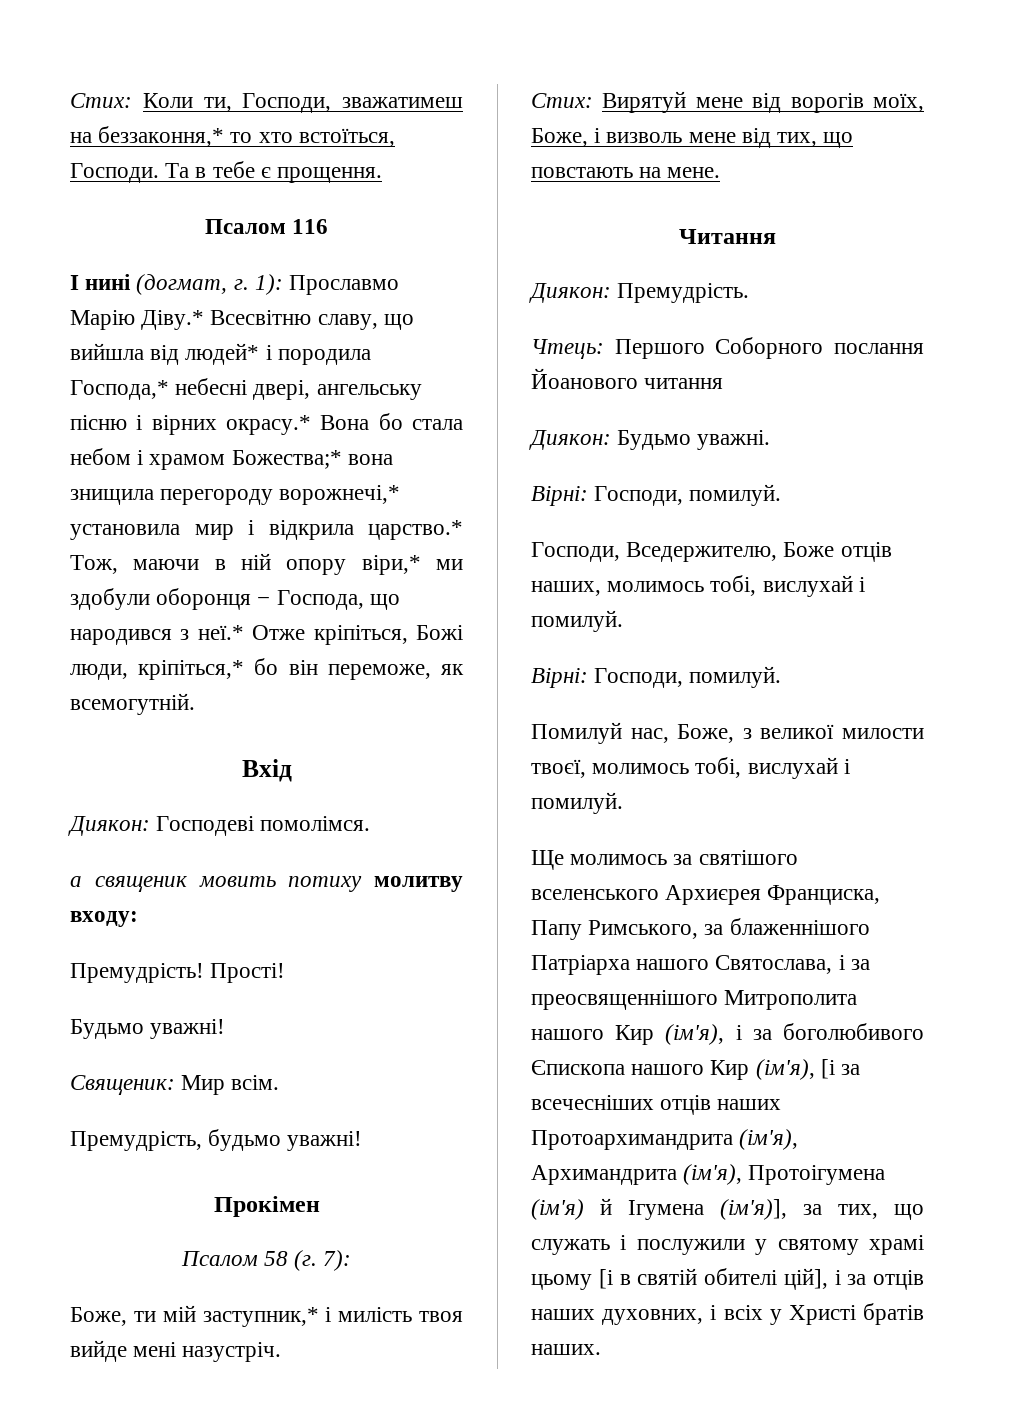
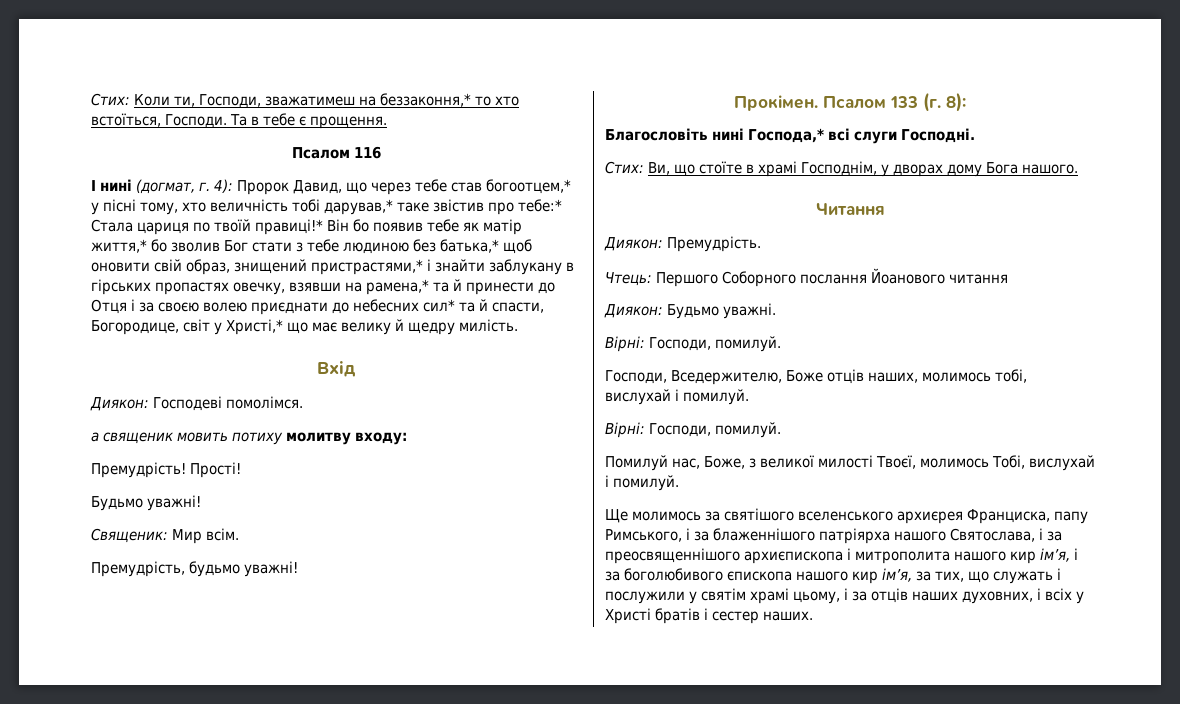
[254,274,400,295] [70,310,414,330] [70,343,371,365] [70,378,422,400] [70,413,463,435] [70,448,393,470] [70,485,401,505] [70,520,463,540] [70,553,463,575] [70,588,400,610] [70,625,463,645] [70,658,464,680] [70,693,195,715] 1): Прославмо Марію Діву.* Всесвітню славу, що вийшла від людей* і породила Господа,* небесні двері, ангельську пісню і вірних окрасу.* Вона бо стала небом і храмом Божества;* вона знищила перегороду ворожнечі,* установила мир і відкрила царство.* Тож, маючи в ній опору віри,* ми здобули оборонця − Господа, що народився з неї.* Отже кріпіться, Божі люди, кріпіться,* бо він переможе, як всемогутній. -> [214,179,571,195] [91,199,562,215] [91,219,522,235] [91,239,532,254] [91,259,574,275] [91,279,555,295] [91,299,544,315] [91,319,518,335] 4): Пророк Давид, що через тебе став богоотцем,* у пісні тому, хто величність тобі дарував,* таке звістив про тебе:* Стала цариця по твоїй правиці!* Він бо появив тебе як матір життя,* бо зволив Бог стати з тебе людиною без батька,* щоб оновити свій образ, знищений пристрастями,* і знайти заблукану в гірських пропастях овечку, взявши на рамена,* та й принести до Отця і за своєю волею приєднати до небесних сил* та й спасти, Богородице, світ у Христі,* що має велику й щедру милість.
[213,1196,320,1217] [180,1250,352,1271] [70,1305,463,1327] [70,1340,282,1362] [531,91,924,113] [531,128,854,148] [531,167,721,178] Прокімен // Псалом 58 (г. 7): // Боже, ти мій заступник,* і милість твоя вийде мені назустріч. // Стих: Вирятуй мене від ворогів моїх, Боже, і визволь мене від тих, що повстають на мене. -> [734,92,966,112] [605,128,975,144] [605,161,1078,177] Прокімен. Псалом 133 (г. 8): // Благословіть нині Господа,* всі слуги Господні. // Стих: Ви, що стоїте в храмі Господнім, у дворах дому Бога нашого.
[842,728,924,739] [531,757,742,778] милости твоєї, молимось тобі, -> [818,455,1025,469] милості Твоєї, молимось Тобі,
[665,885,881,905] [531,920,699,940] Архиєрея Франциска, Папу Римського, -> [897,509,1088,524] [605,528,690,542] архиєрея Франциска, папу Римського, і
[531,955,630,975] Патріарха -> [819,528,890,544] патріярха
[724,990,858,1010] [531,1023,924,1045] [531,1059,861,1080] [531,1095,782,1115] [531,1129,799,1150] [531,1164,886,1185] [531,1198,787,1220] Митрополита нашого Кир (ім'я), і за боголюбивого Єпископа нашого Кир (ім'я), [і за всечесніших отців наших Протоархимандрита (ім'я), Архимандрита (ім'я), Протоігумена (ім'я) й Ігумена (ім'я)], -> [744,548,1078,564] [605,568,912,584] архиєпископа і митрополита нашого кир ім’я, і за боголюбивого єпископа нашого кир ім’я,
[777,1235,924,1255] [531,1268,828,1290] святому храмі цьому [і в святій обителі цій], -> [701,588,840,604] святім храмі цьому,
(924, 1314) none -> [704,608,759,624] і сестер

